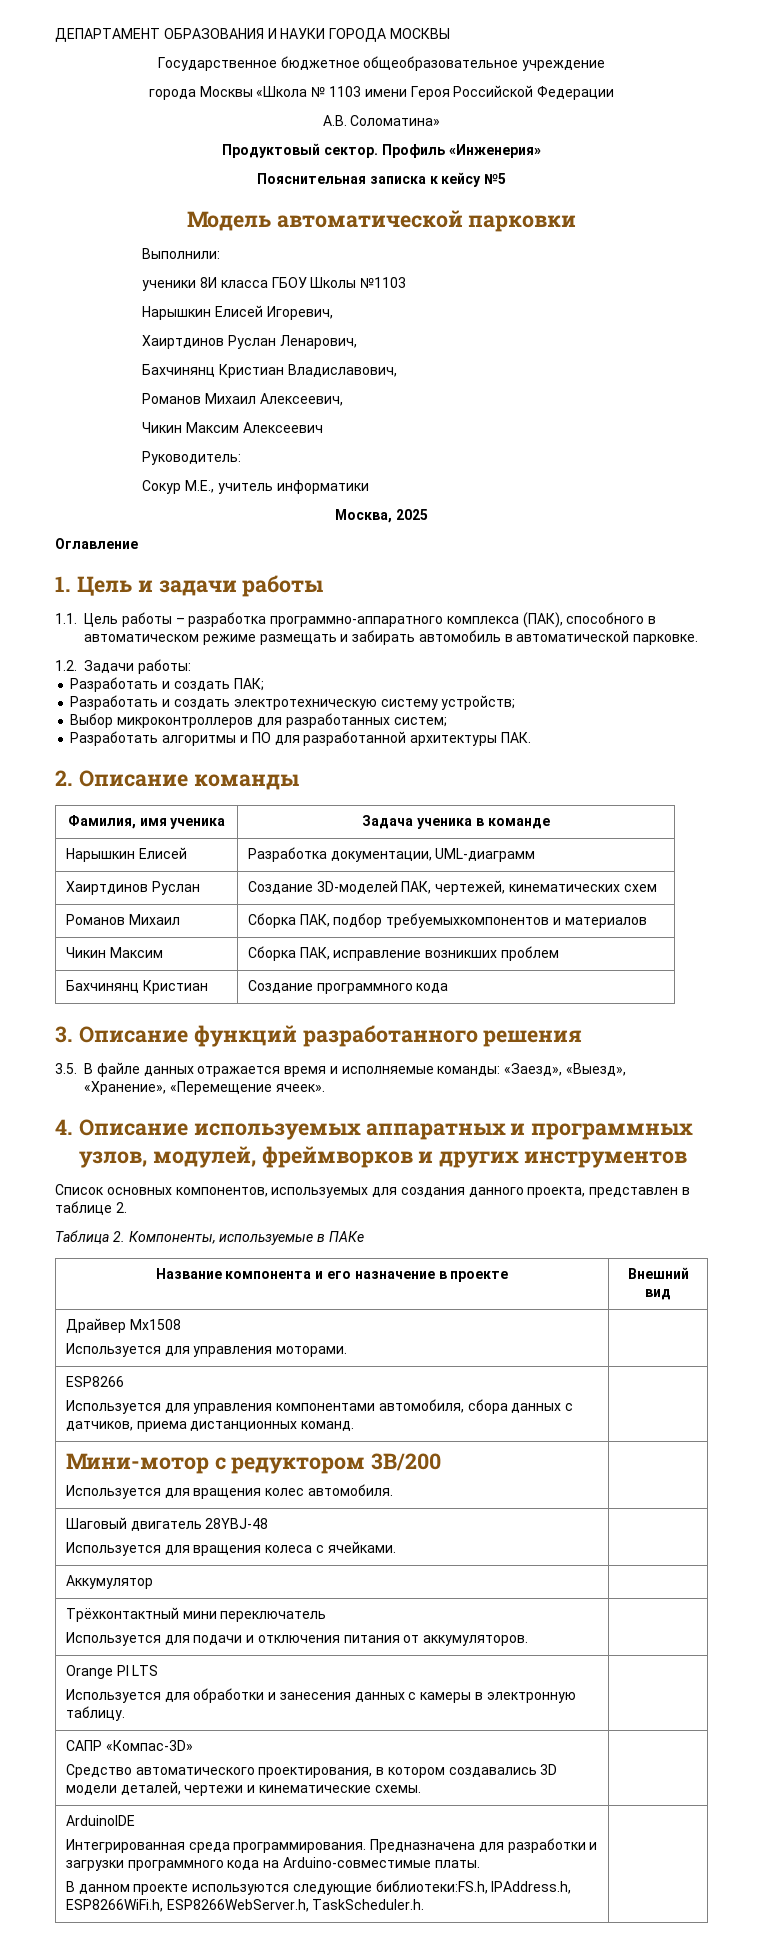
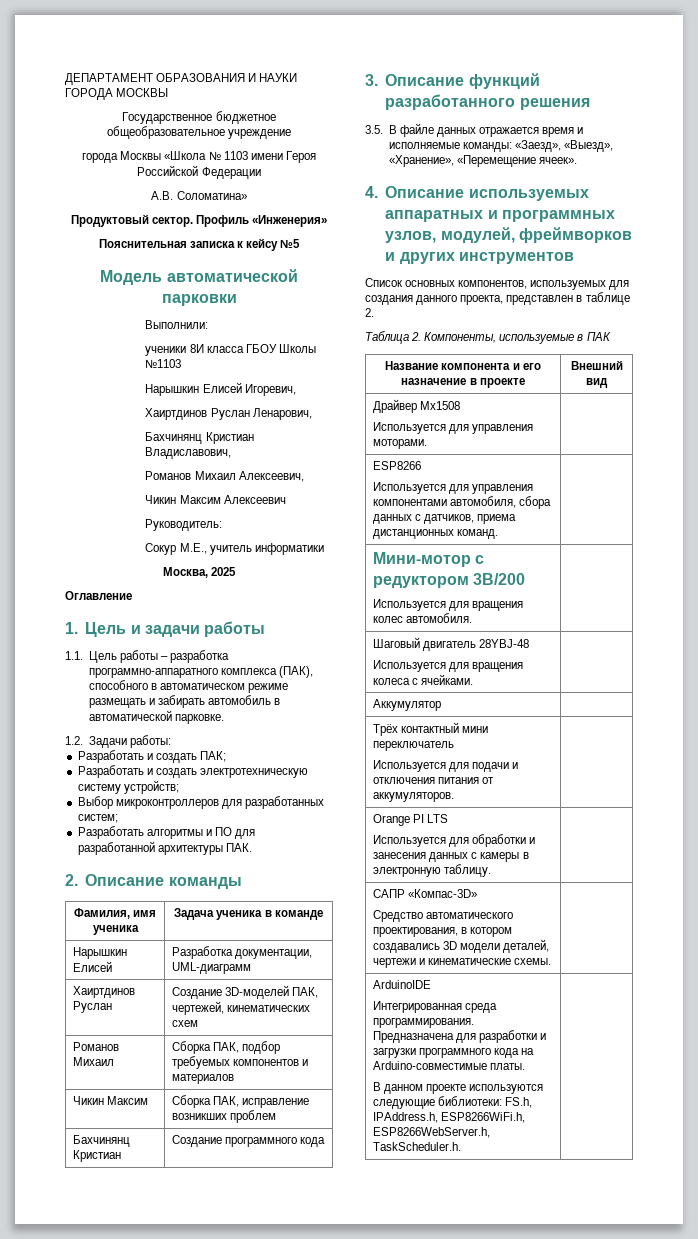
[386,913,550,928] требуемыхкомпонентов -> [172,1056,300,1069] требуемых компонентов
[328,1231,364,1242] ПАКе -> [586,332,611,341] ПАК
[65,1607,179,1622] Трёхконтактный -> [373,722,460,736] Трёх контактный
[375,1880,488,1894] библиотеки:FS.h, -> [438,1096,533,1108] библиотеки: FS.h,

